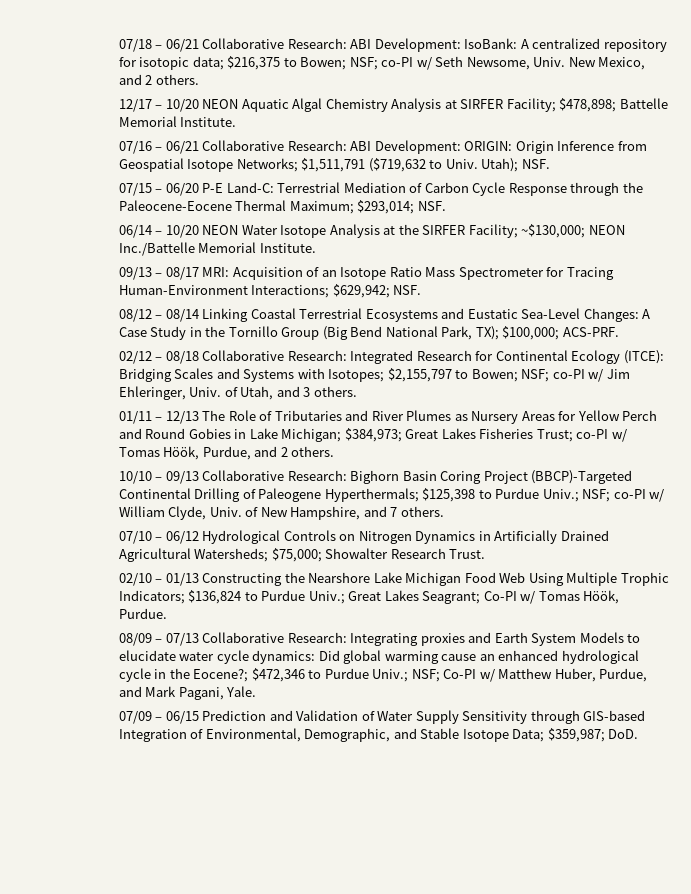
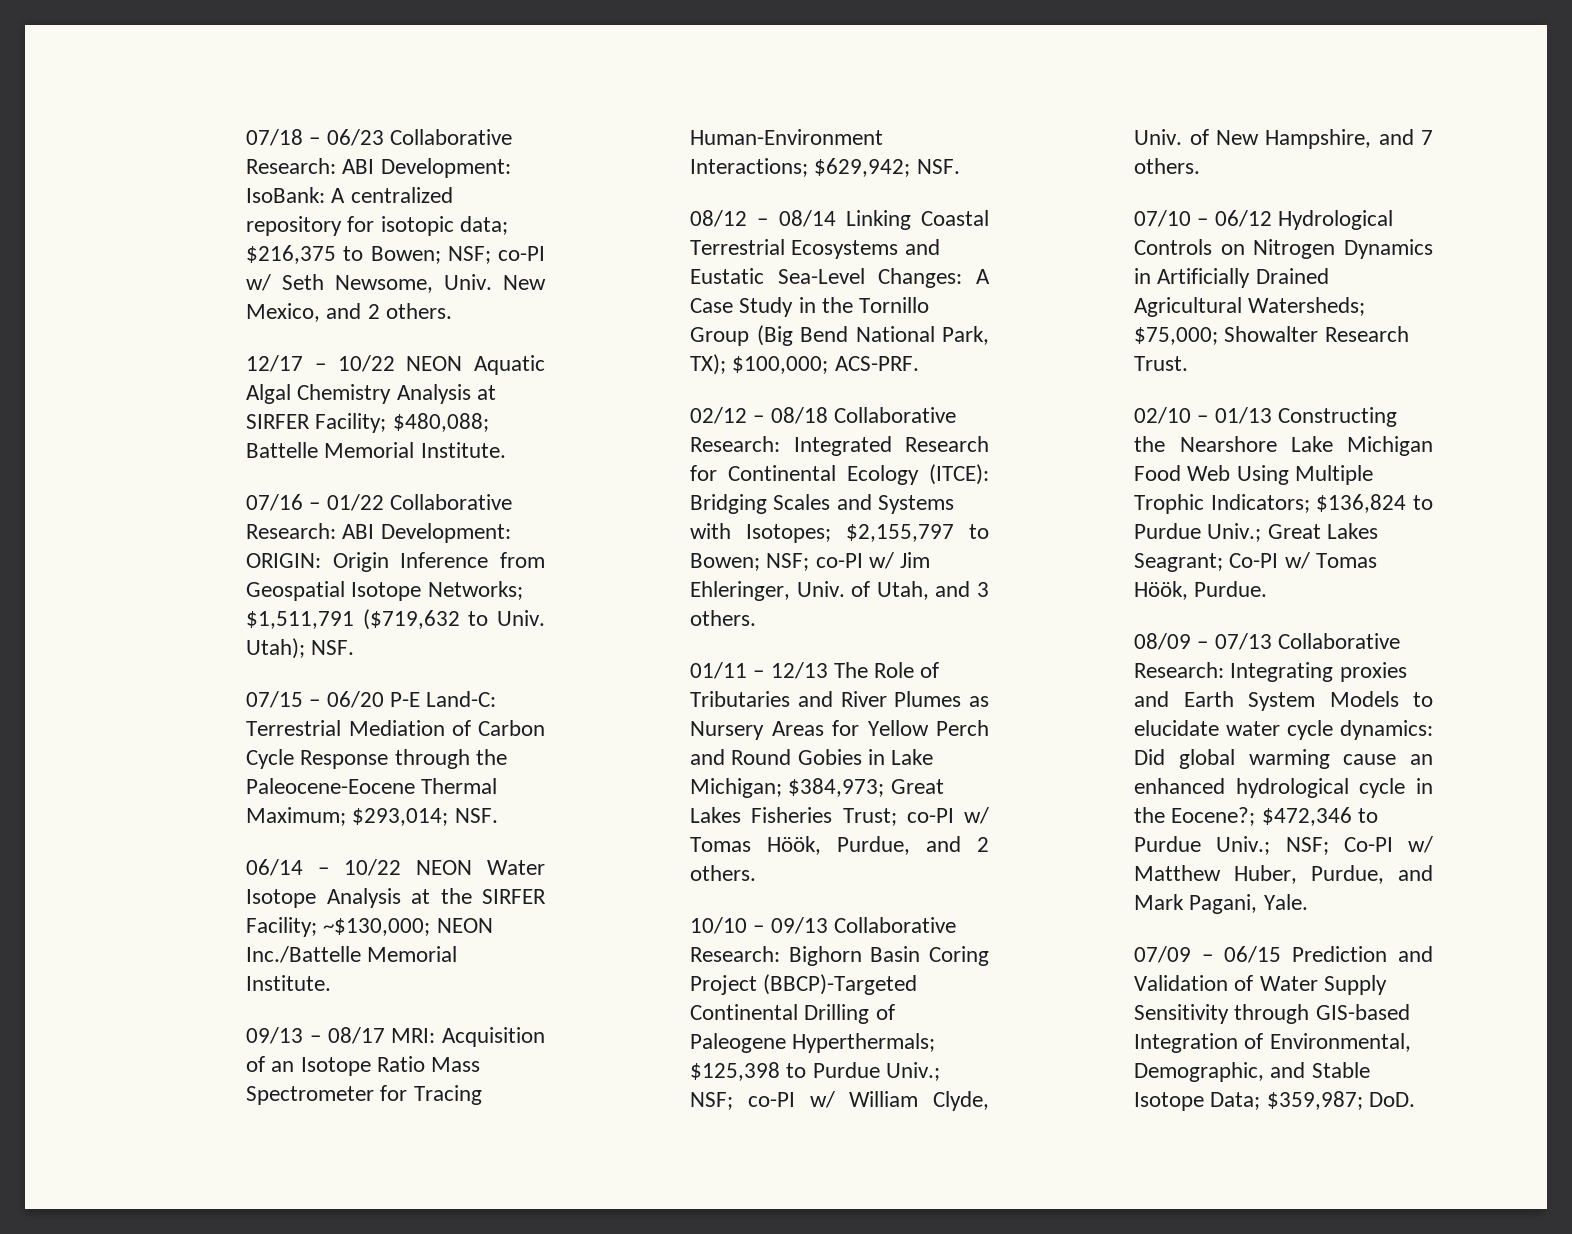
[165,39,199,52] 06/21 -> [326,129,384,146] 06/23
[165,99,199,112] 10/20 -> [337,355,395,372] 10/22
[559,98,617,112] $478,898; -> [392,413,489,432] $480,088;
[165,141,199,154] 06/21 -> [326,494,384,511] 01/22
[165,225,199,238] 10/20 -> [344,859,402,876] 10/22

